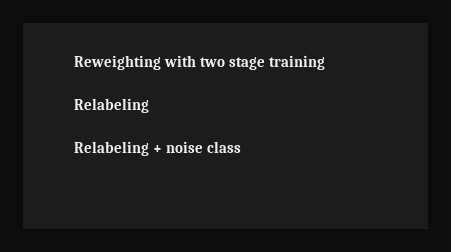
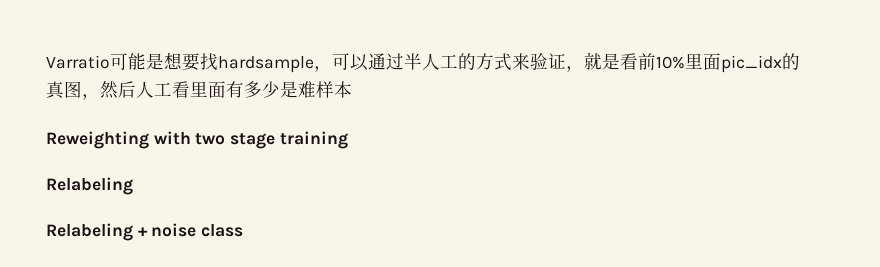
(74, 62) none -> [46,52,800,73] [46,81,352,100] Varratio可能是想要找hardsample，可以通过半人工的方式来验证，就是看前10%里面pic_idx的真图，然后人工看里面有多少是难样本 //

